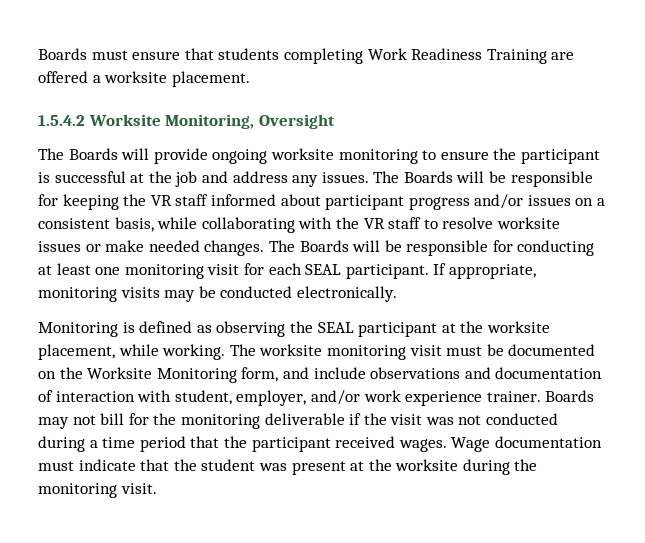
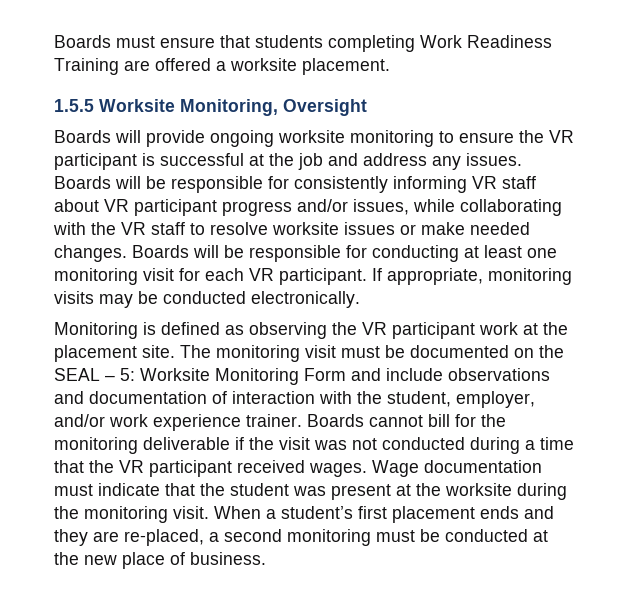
[38,115,85,126] 1.5.4.2 -> [54,99,94,112] 1.5.5
[38,148,64,160] The -> (367, 107) none
(517, 154) none -> [549,130,574,143] VR
[373,171,593,187] [38,194,606,210] [38,217,154,232] The Boards will be responsible for keeping the VR staff informed about participant progress and/or issues on a consistent basis, -> [54,176,536,193] [54,199,409,216] Boards will be responsible for consistently informing VR staff about VR participant progress and/or issues,
[268,240,295,252] The -> (127, 253) none
[305,264,342,275] SEAL -> [249,268,274,281] VR
[317,321,550,337] [38,344,323,360] SEAL participant at the worksite placement, while working. The worksite -> [362,322,568,339] [54,345,211,362] VR participant work at the placement site. The
(83, 373) none -> [54,368,135,381] SEAL – 5:
[241,367,279,382] form, -> [304,368,346,381] Form
(172, 396) none -> [357,391,382,404] the
[38,415,96,429] may not -> [369,415,423,427] cannot
[139,436,247,452] period that the -> [54,460,144,473] that the VR
(157, 488) none -> [214,506,554,523] [54,529,548,546] [54,552,266,569] When a student’s first placement ends and they are re-placed, a second monitoring must be conducted at the new place of business.

